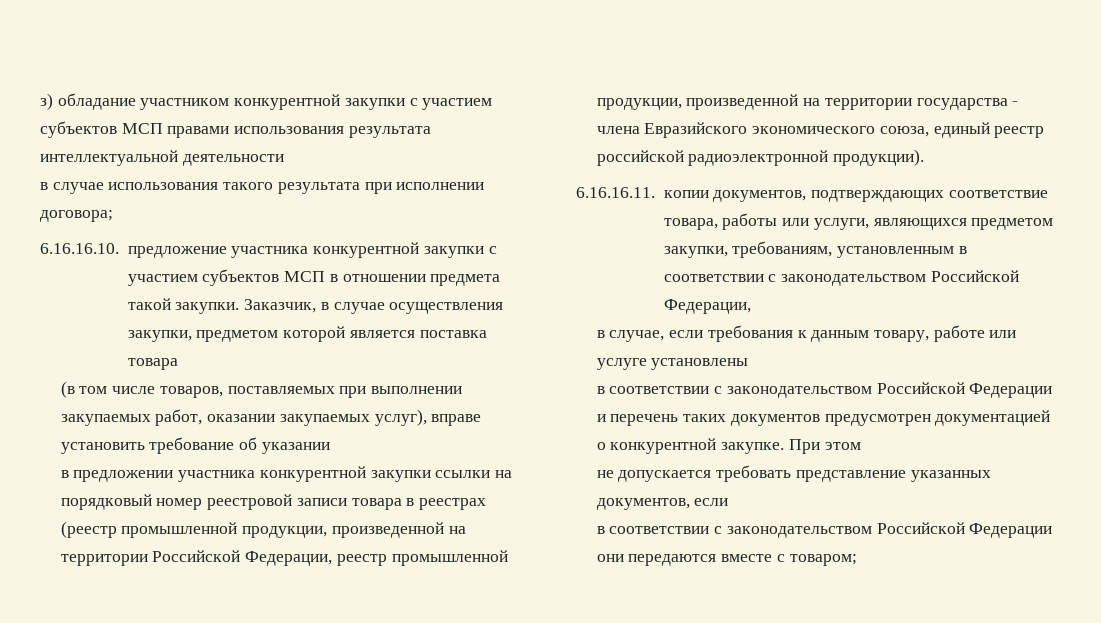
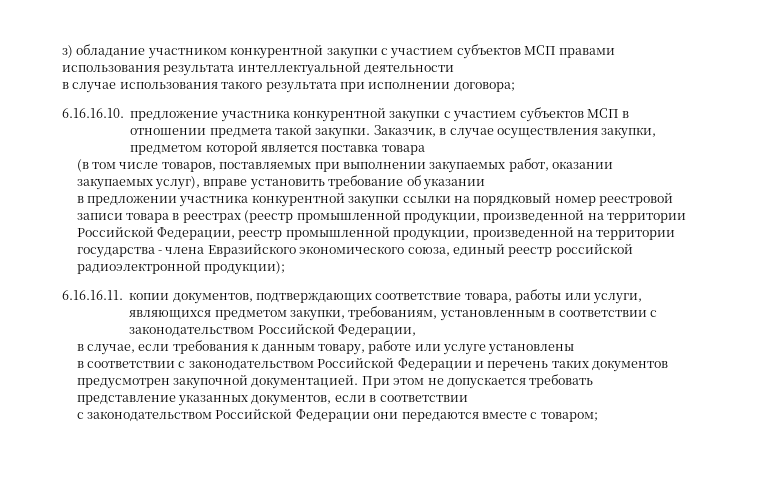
[833,149,925,166] продукции). -> [204,261,286,275] продукции);
[935,410,1051,426] [596,438,785,454] документацией о конкурентной закупке. -> [173,374,359,389] закупочной документацией.
(861, 446) // -> (425, 381) none
[596,526,710,534] // в соответствии -> [369,395,468,402] в соответствии //

